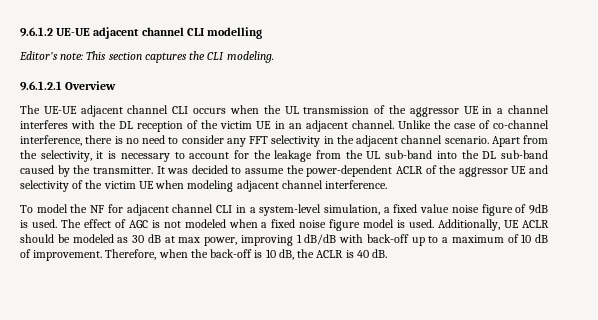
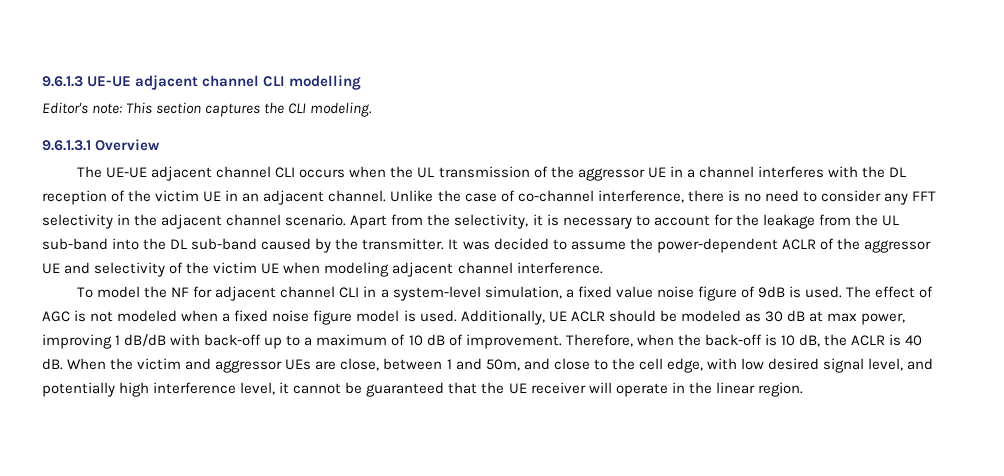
[20,27,53,37] 9.6.1.2 -> [42,76,83,87] 9.6.1.3
[20,81,62,91] 9.6.1.2.1 -> [42,140,91,151] 9.6.1.3.1
(388, 253) none -> [67,358,934,373] [42,382,803,397] When the victim and aggressor UEs are close, between 1 and 50m, and close to the cell edge, with low desired signal level, and potentially high interference level, it cannot be guaranteed that the UE receiver will operate in the linear region.

